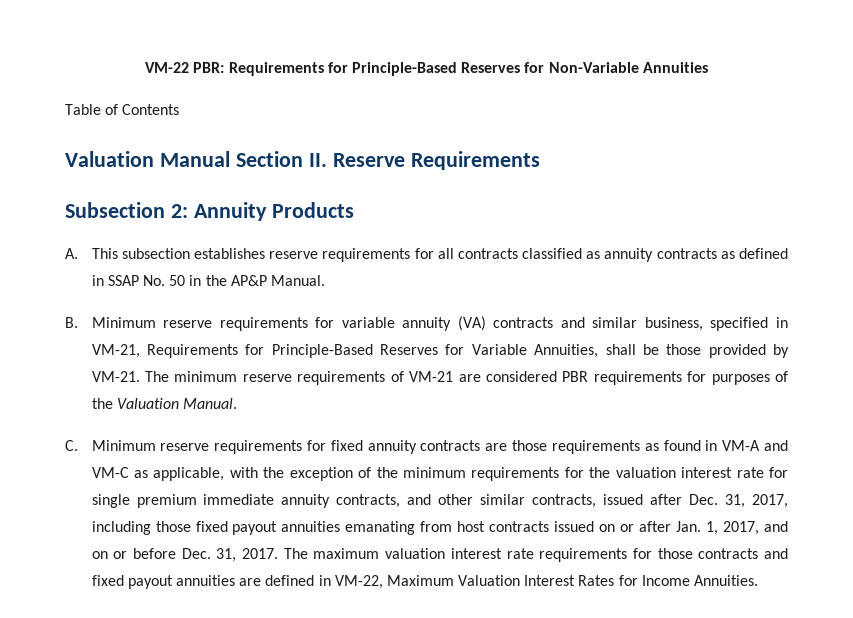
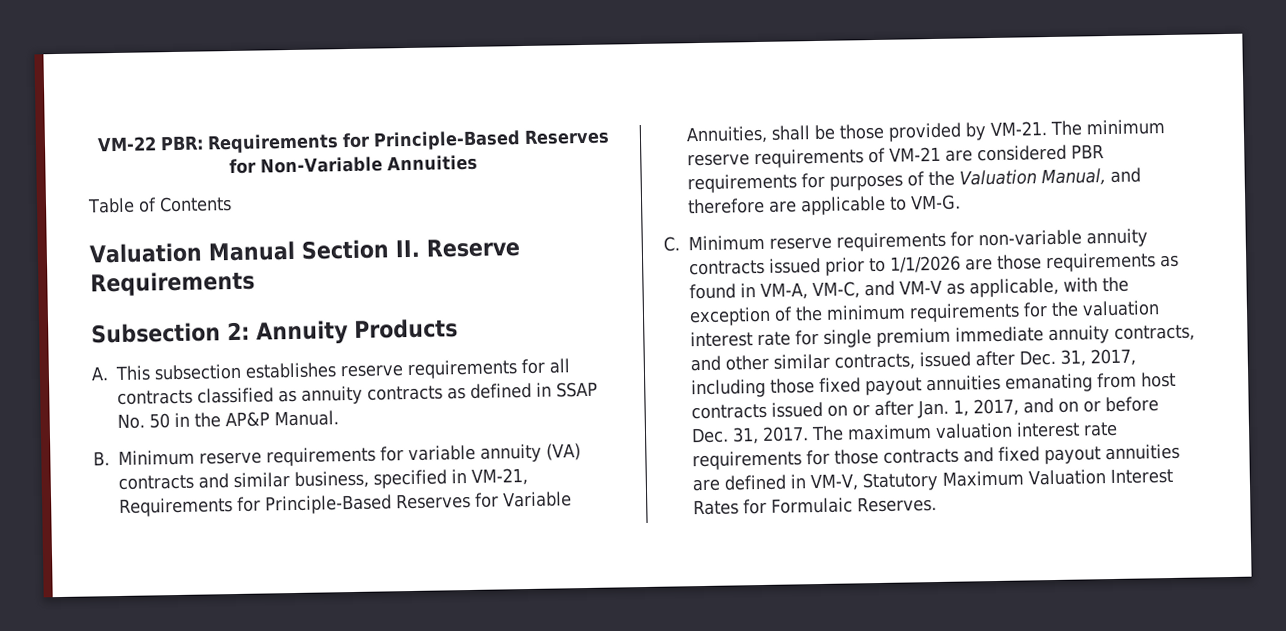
[182,398,237,409] Manual. -> [1040,167,1141,187] [688,194,961,216] Manual, and therefore are applicable to VM-G.
[330,440,481,454] fixed annuity contracts -> [978,228,1148,248] [689,255,961,276] non-variable annuity contracts issued prior to 1/1/2026
[722,440,788,451] [91,467,129,478] VM-A and VM-C -> [760,279,942,300] VM-A, VM-C, and VM-V
[334,575,383,589] VM-22, -> [810,471,939,492] VM-V, Statutory
[641,575,758,586] Income Annuities. -> [771,496,937,514] Formulaic Reserves.

